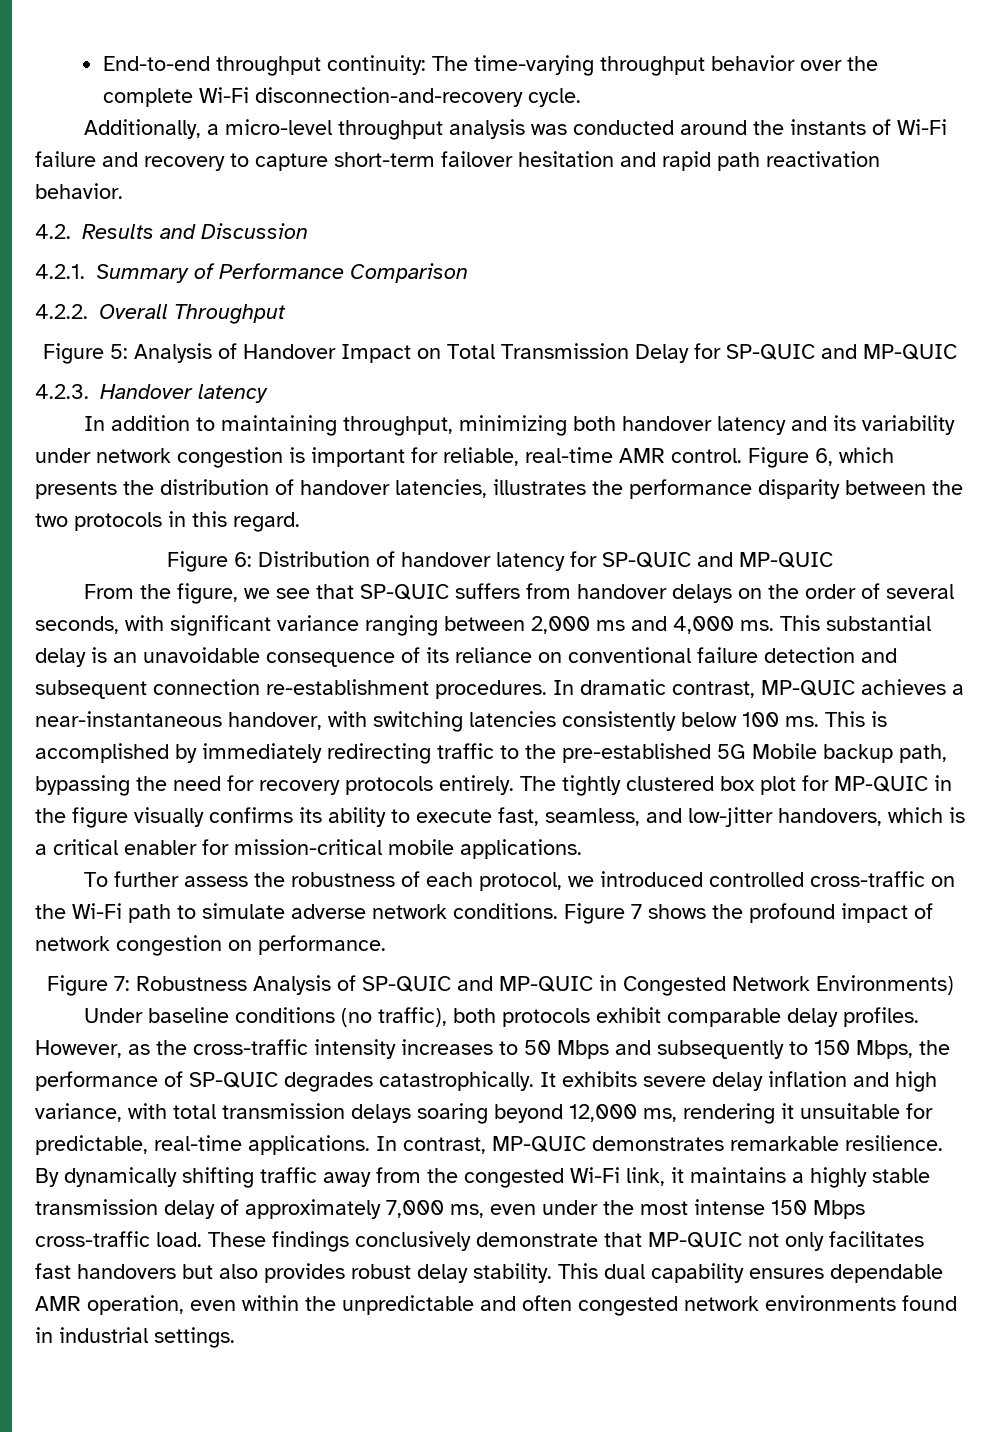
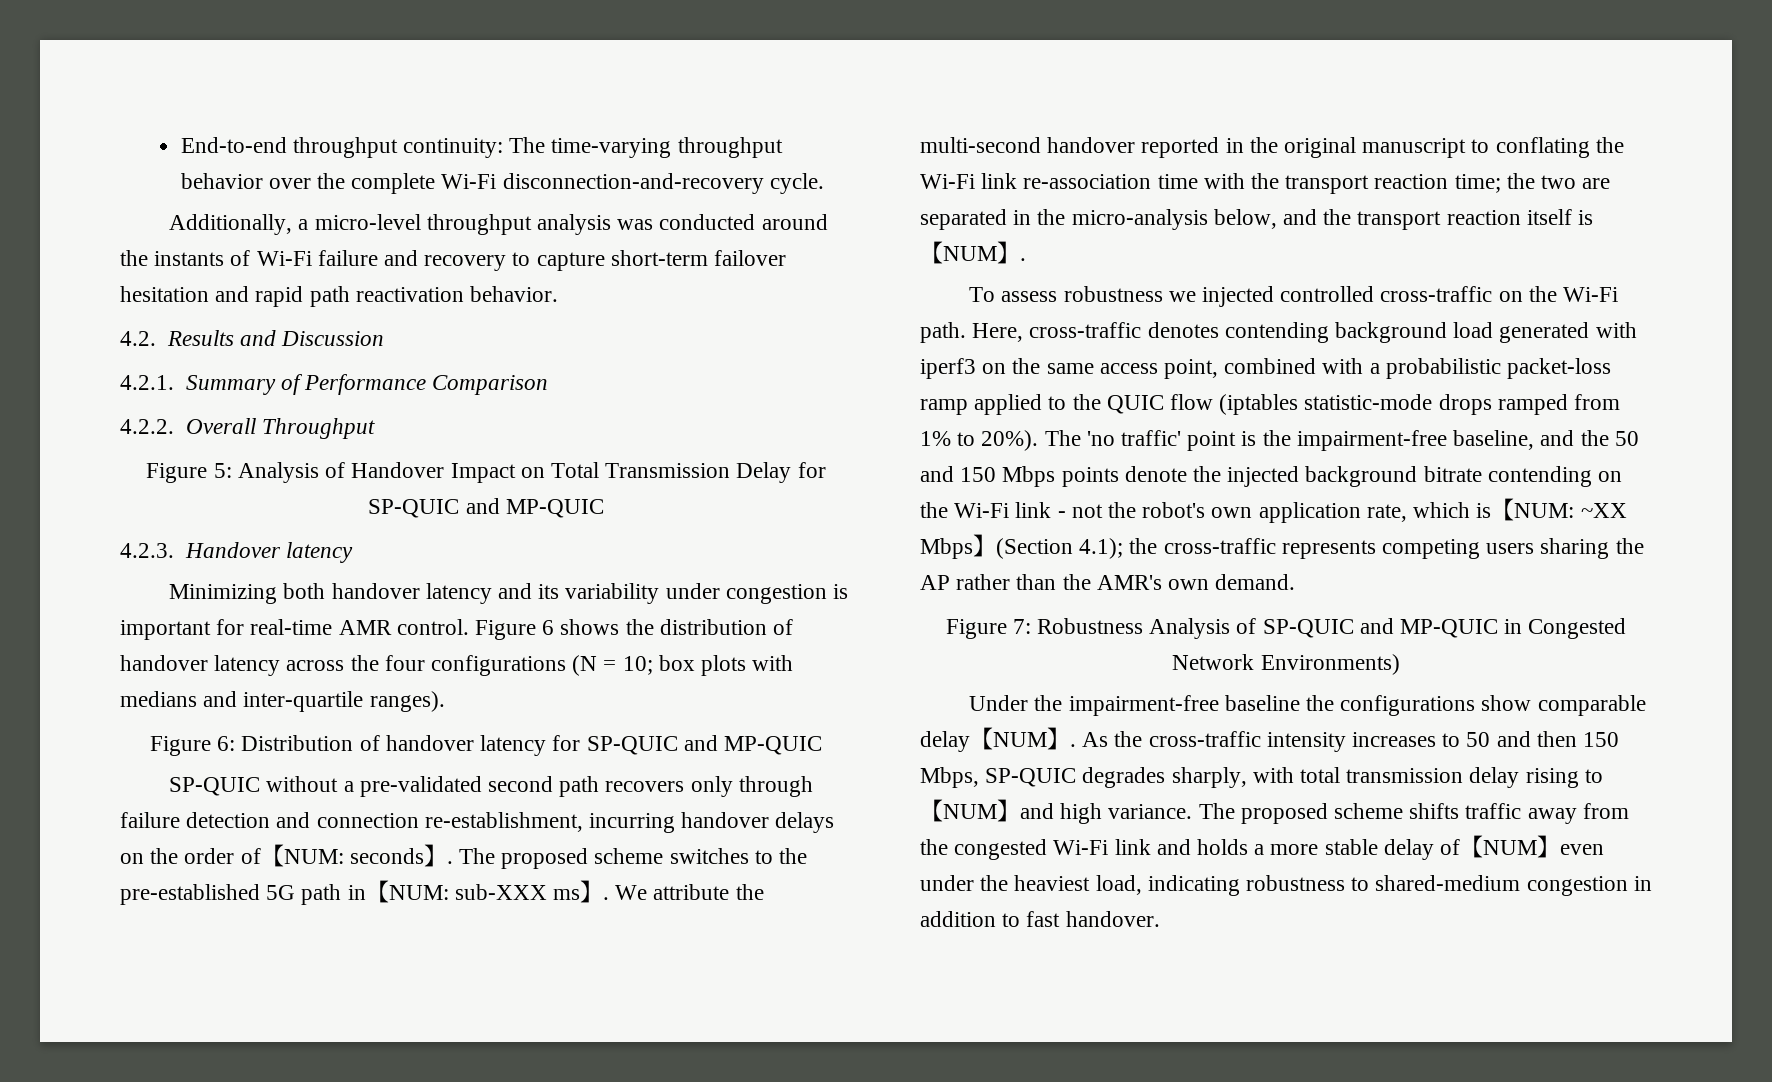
[84,415,568,436] In addition to maintaining throughput, minimizing -> [169,584,278,604] Minimizing
[96,448,171,463] network -> (720, 591) none
[443,447,519,466] reliable, -> (245, 627) none
[815,447,894,466] [35,481,117,499] 6, which presents -> [542,619,620,635] 6 shows
[395,479,963,499] [35,511,300,532] latencies, illustrates the performance disparity between the two protocols in this regard. -> [214,655,794,676] [120,691,445,712] latency across the four configurations (N = 10; box plots with medians and inter-quartile ranges).
[84,583,572,604] From the figure, we see that SP-QUIC suffers from -> [169,776,813,797] [120,812,676,833] SP-QUIC without a pre-validated second path recovers only through failure detection and connection re-establishment, incurring
[886,584,955,599] [35,615,931,636] [35,647,897,667] [35,679,964,699] [35,711,887,732] [35,743,947,764] [35,775,952,796] [35,807,965,828] [35,839,582,859] [84,871,704,891] several seconds, with significant variance ranging between 2,000 ms and 4,000 ms. This substantial delay is an unavoidable consequence of its reliance on conventional failure detection and subsequent connection re-establishment procedures. In dramatic contrast, MP-QUIC achieves a near-instantaneous handover, with switching latencies consistently below 100 ms. This is accomplished by immediately redirecting traffic to the pre-established 5G Mobile backup path, bypassing the need for recovery protocols entirely. The tightly clustered box plot for MP-QUIC in the figure visually confirms its ability to execute fast, seamless, and low-jitter handovers, which is a critical enabler for mission-critical mobile applications. // To further assess the robustness of each protocol, we introduced -> [260,844,808,869] [120,880,764,905] [920,137,1624,158] [920,173,1611,194] [920,209,1594,230] [920,241,1026,264] [969,286,1274,307] 【NUM: seconds】. The proposed scheme switches to the pre-established 5G path in【NUM: sub-XXX ms】. We attribute the multi-second handover reported in the original manuscript to conflating the Wi-Fi link re-association time with the transport reaction time; the two are separated in the micro-analysis below, and the transport reaction itself is【NUM】. // To assess robustness we injected
[128,903,933,924] [35,935,386,956] path to simulate adverse network conditions. Figure 7 shows the profound impact of network congestion on performance. -> [920,322,1637,343] [920,358,1612,379] [920,394,1621,415] [920,430,1639,451] [920,466,1623,487] [920,498,1627,523] [920,534,1644,559] [920,574,1296,590] path. Here, cross-traffic denotes contending background load generated with iperf3 on the same access point, combined with a probabilistic packet-loss ramp applied to the QUIC flow (iptables statistic-mode drops ramped from 1% to 20%). The 'no traffic' point is the impairment-free baseline, and the 50 and 150 Mbps points denote the injected background bitrate contending on the Wi-Fi link - not the robot's own application rate, which is【NUM: ~XX Mbps】(Section 4.1); the cross-traffic represents competing users sharing the AP rather than the AMR's own demand.
[148,1007,920,1027] [35,1040,150,1058] baseline conditions (no traffic), both protocols exhibit comparable delay profiles. However, as -> [1034,695,1646,716] [920,727,1109,752] the impairment-free baseline the configurations show comparable delay【NUM】. As
[557,1040,950,1059] [35,1071,937,1092] [35,1103,933,1124] [35,1135,943,1155] [35,1167,254,1188] Mbps and subsequently to 150 Mbps, the performance of SP-QUIC degrades catastrophically. It exhibits severe delay inflation and high variance, with total transmission delays soaring beyond 12,000 ms, rendering it unsuitable for predictable, real-time applications. In contrast, MP-QUIC demonstrates remarkable resilience. By dynamically shifting -> [1496,731,1620,747] [920,767,1603,788] [920,799,1460,824] and then 150 Mbps, SP-QUIC degrades sharply, with total transmission delay rising to【NUM】and high variance. The proposed scheme shifts
[626,1167,930,1188] [35,1199,865,1219] [35,1231,924,1252] [35,1263,943,1283] [35,1295,957,1316] [35,1327,235,1348] link, it maintains a highly stable transmission delay of approximately 7,000 ms, even under the most intense 150 Mbps cross-traffic load. These findings conclusively demonstrate that MP-QUIC not only facilitates fast handovers but also provides robust delay stability. This dual capability ensures dependable AMR operation, even within the unpredictable and often congested network environments found in industrial settings. -> [1114,835,1605,860] [920,875,1652,896] [920,911,1160,927] link and holds a more stable delay of【NUM】even under the heaviest load, indicating robustness to shared-medium congestion in addition to fast handover.

